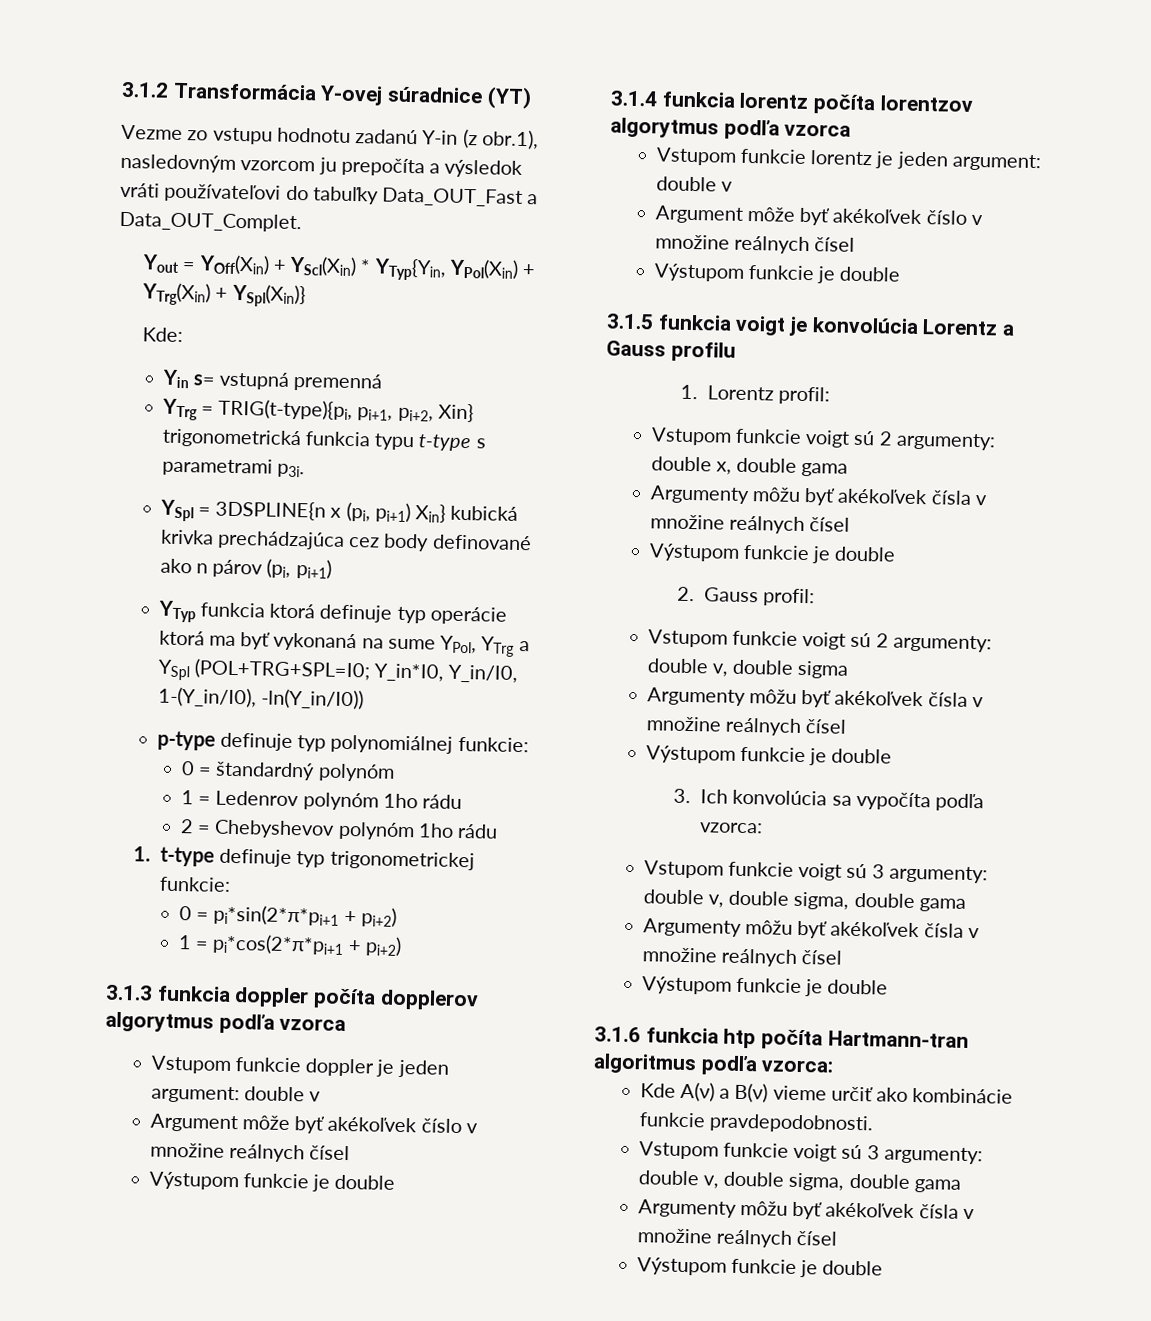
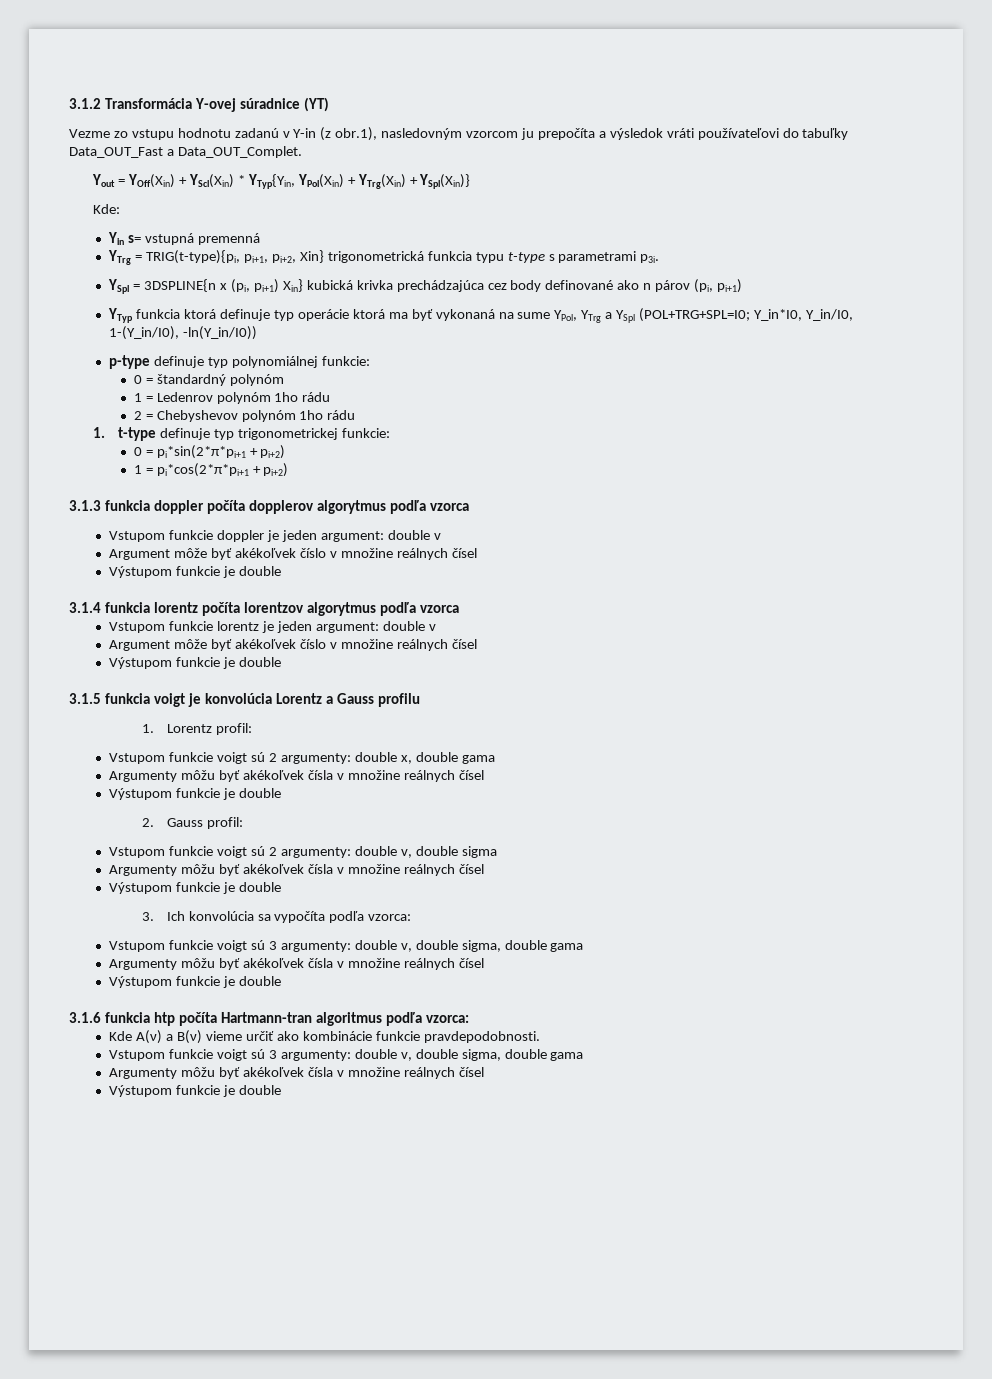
(419, 137) none -> [282,131,290,138] v

